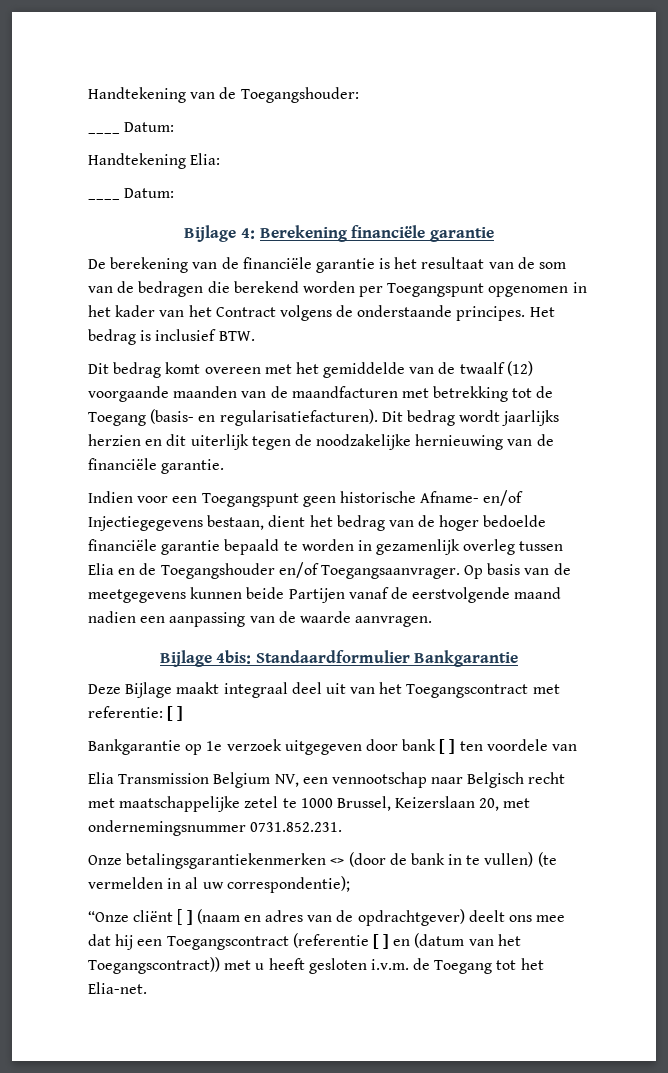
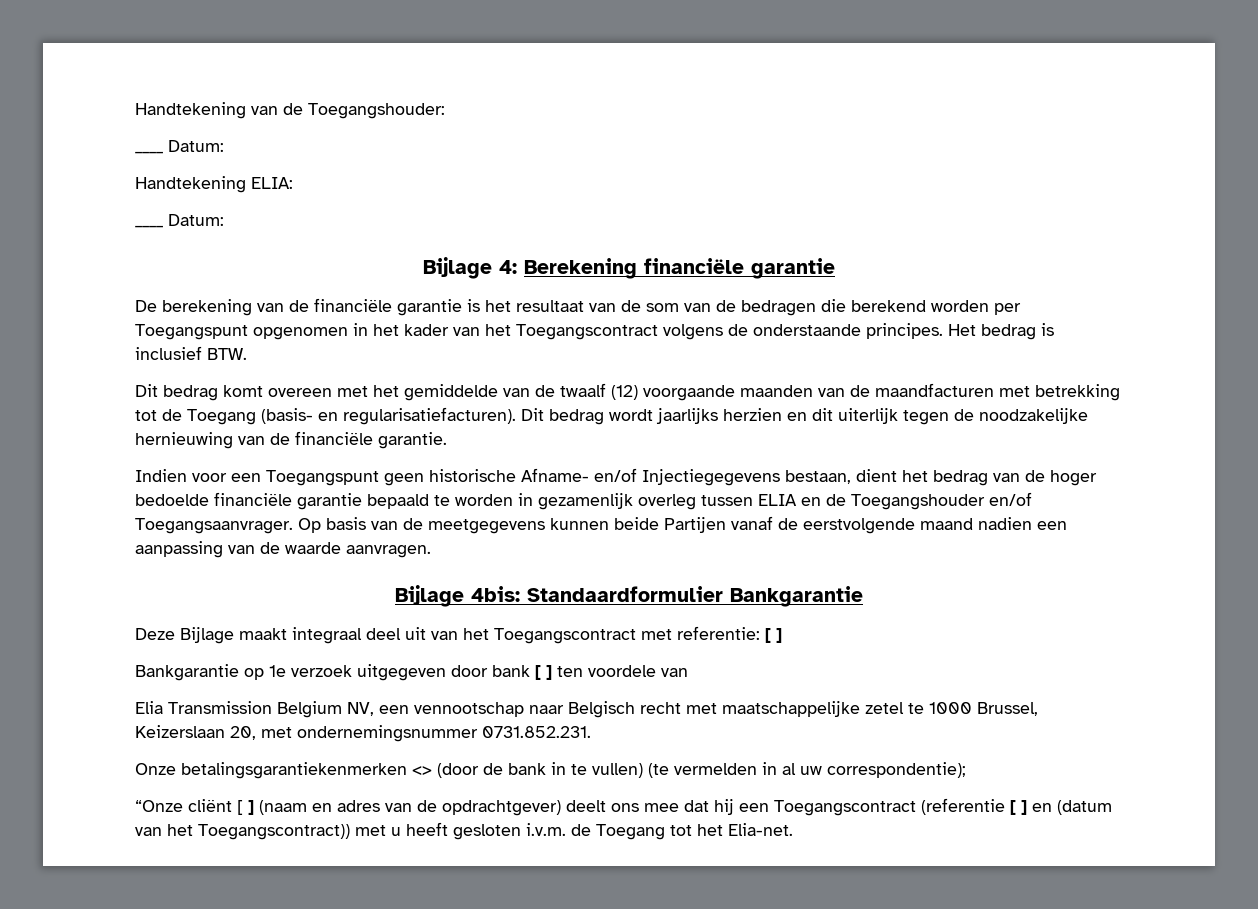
[190,153,221,165] Elia: -> [251,177,293,189] ELIA:
[215,307,276,317] Contract -> [516,324,658,340] Toegangscontract
[88,563,114,575] Elia -> [758,494,797,506] ELIA

